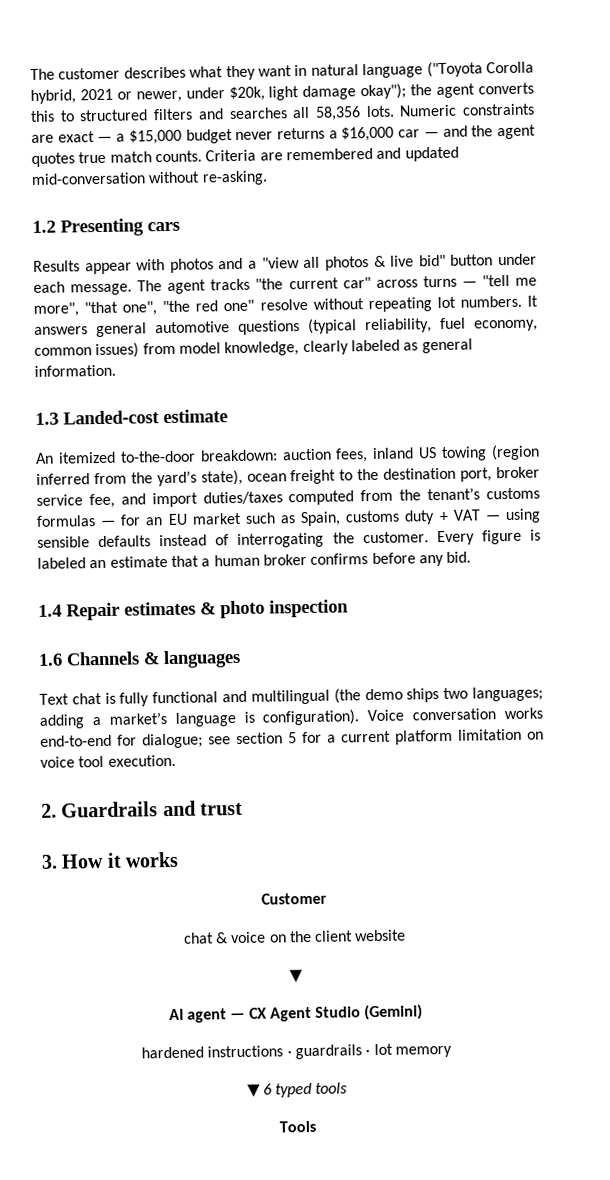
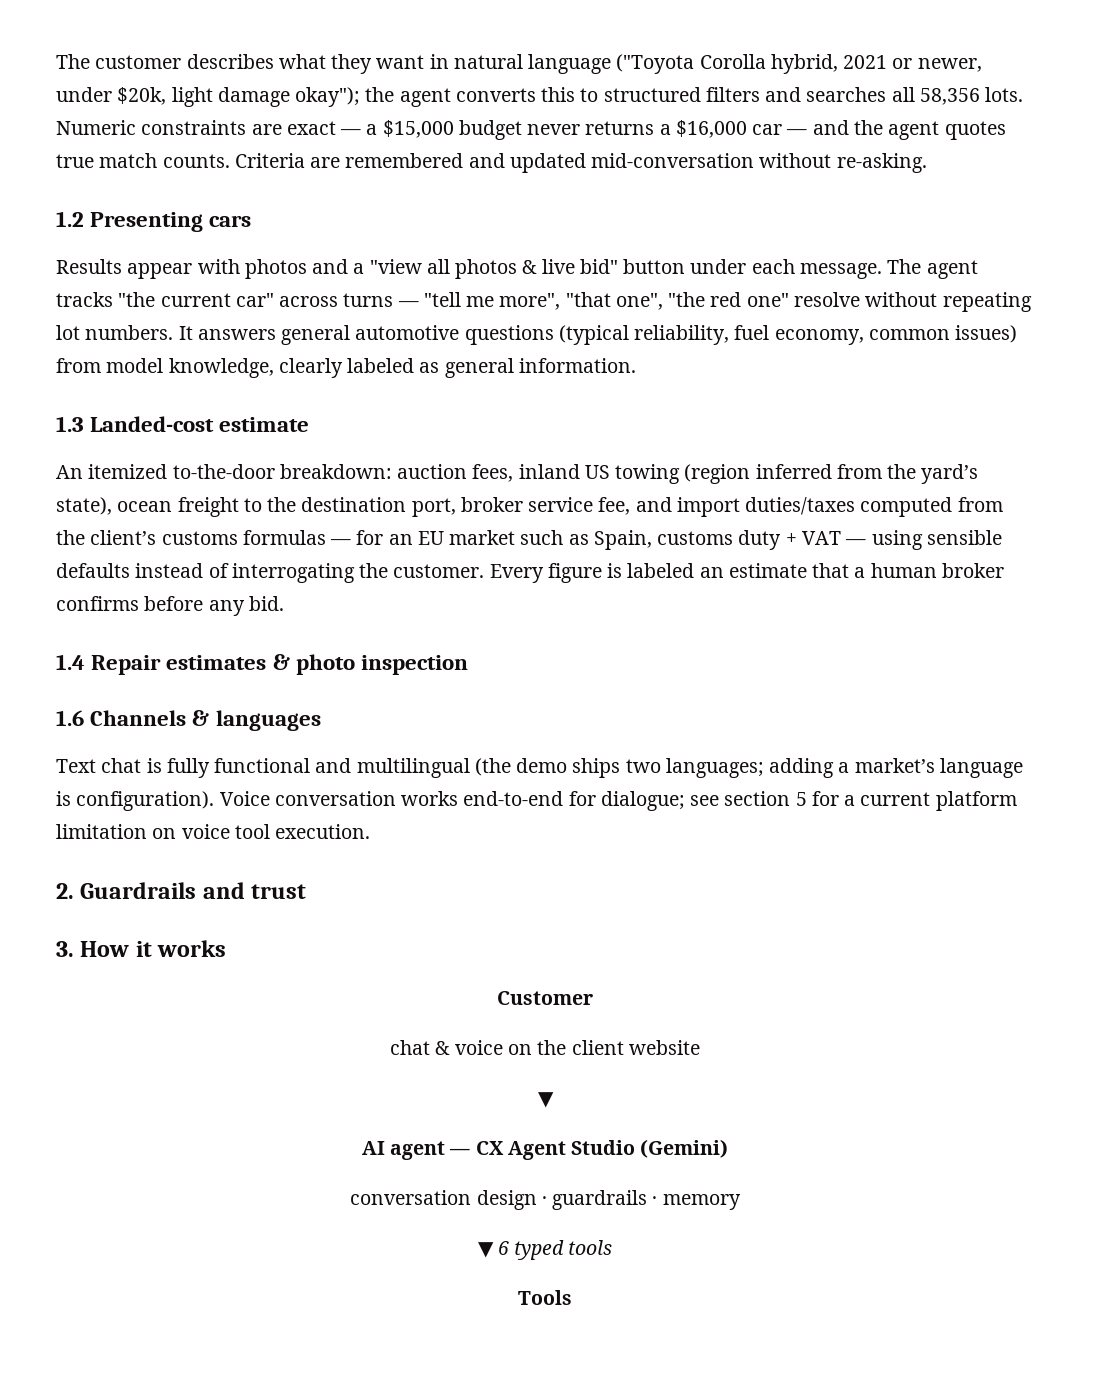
[427,487,481,501] tenant’s -> [90,530,157,545] client’s
[141,1045,284,1059] hardened instructions -> [350,1190,537,1210] conversation design
[373,1043,393,1056] lot -> (658, 1200) none

